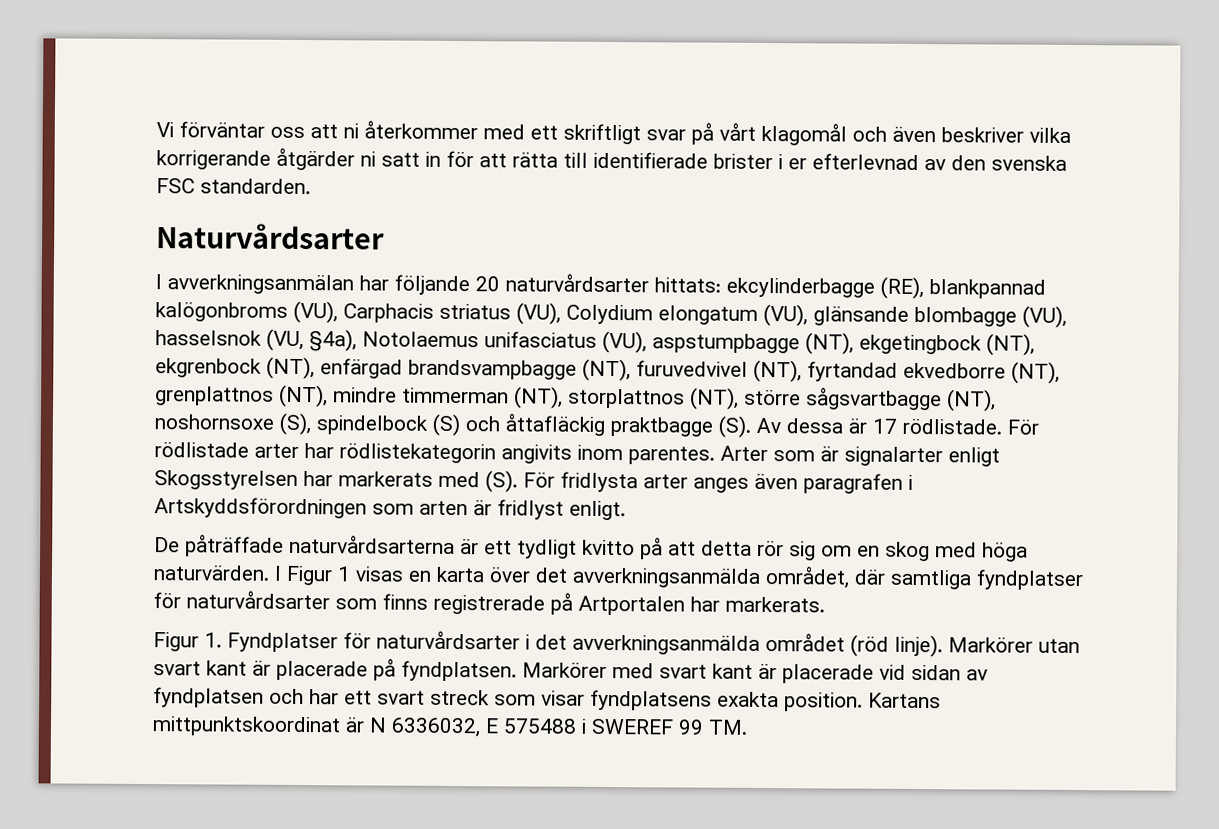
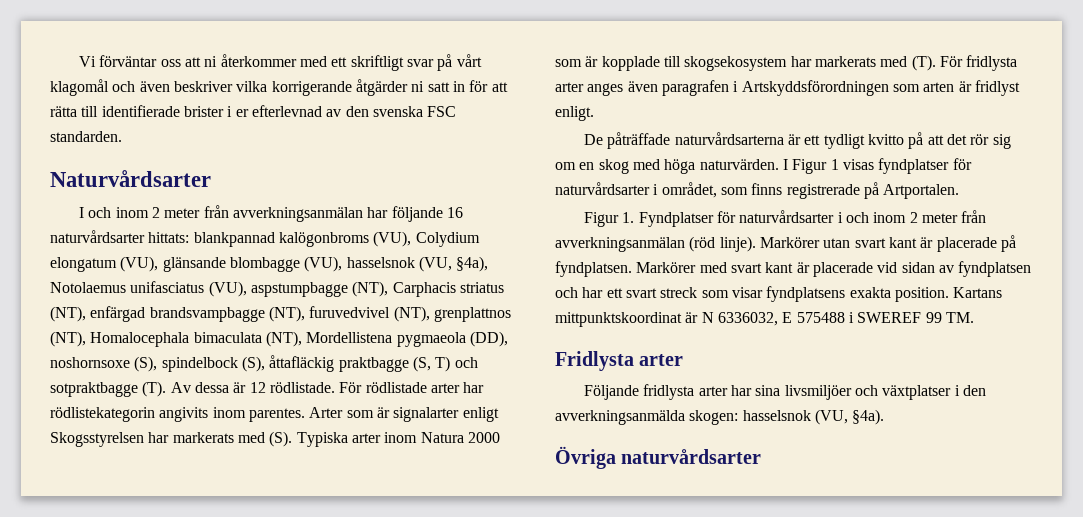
(162, 282) none -> [88,205,229,218] och inom 2 meter från
[475,276,500,292] 20 -> [446,207,463,218] 16
[726,276,924,300] ekcylinderbagge (RE), -> (190, 237) none
[343,302,561,325] Carphacis striatus (VU), -> (412, 239) none
[859,333,1035,356] [155,358,262,378] ekgetingbock (NT), ekgrenbock -> [392,282,504,297] Carphacis striatus
[807,361,1060,384] [155,384,996,412] [154,412,751,438] fyrtandad ekvedborre (NT), grenplattnos (NT), mindre timmerman (NT), storplattnos (NT), större sågsvartbagge (NT), noshornsoxe (S), spindelbock (S) och åttafläckig praktbagge (S). -> [433,307,511,322] [50,331,508,347] [50,355,478,372] [50,381,167,397] grenplattnos (NT), Homalocephala bimaculata (NT), Mordellistena pygmaeola (DD), noshornsoxe (S), spindelbock (S), åttafläckig praktbagge (S, T) och sotpraktbagge (T).
[872,418,897,434] 17 -> [249,382,266,393] 12
(518, 481) none -> [296,432,500,447] [555,55,936,71] Typiska arter inom Natura 2000 som är kopplade till skogsekosystem har markerats med (T).
[701,540,752,556] detta -> [946,134,967,145] det
[408,566,972,590] en karta över det avverkningsanmälda området, där samtliga -> (874, 164) none
(330, 600) none -> [653,182,717,198] i området,
[578,595,825,616] Artportalen har markerats. -> [883,184,960,199] Artportalen.
[535,633,845,655] det avverkningsanmälda området -> [845,210,987,223] [555,237,685,252] och inom 2 meter från avverkningsanmälan
(748, 727) none -> [555,351,684,371] [584,384,986,400] [555,409,885,425] [555,446,762,469] // Fridlysta arter // Följande fridlysta arter har sina livsmiljöer och växtplatser i den avverkningsanmälda skogen: hasselsnok (VU, §4a). // Övriga naturvårdsarter

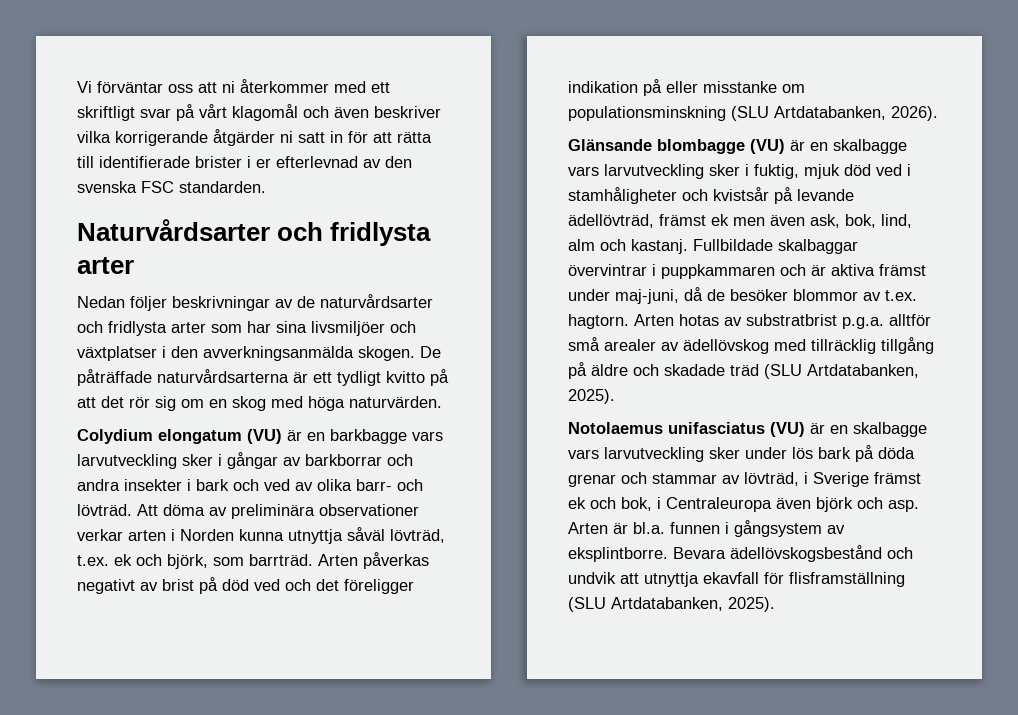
[79,205,463,222] [50,230,480,247] [50,256,489,272] [50,281,504,297] [50,306,511,322] [50,331,508,347] [50,355,478,372] [50,381,485,397] [50,407,499,422] [50,431,500,447] [555,55,1018,71] [555,80,1020,96] [555,106,594,121] // I och inom 2 meter från avverkningsanmälan har följande 16 naturvårdsarter hittats: blankpannad kalögonbroms (VU), Colydium elongatum (VU), glänsande blombagge (VU), hasselsnok (VU, §4a), Notolaemus unifasciatus (VU), aspstumpbagge (NT), Carphacis striatus (NT), enfärgad brandsvampbagge (NT), furuvedvivel (NT), grenplattnos (NT), Homalocephala bimaculata (NT), Mordellistena pygmaeola (DD), noshornsoxe (S), spindelbock (S), åttafläckig praktbagge (S, T) och sotpraktbagge (T). Av dessa är 12 rödlistade. För rödlistade arter har rödlistekategorin angivits inom parentes. Arter som är signalarter enligt Skogsstyrelsen har markerats med (S). Typiska arter inom Natura 2000 som är kopplade till skogsekosystem har markerats med (T). För fridlysta arter anges även paragrafen i Artskyddsförordningen som arten är fridlyst enligt. // -> [277,222,432,246] [77,257,134,274] [77,294,433,311] [77,321,416,336] [77,346,415,361] och fridlysta arter // Nedan följer beskrivningar av de naturvårdsarter och fridlysta arter som har sina livsmiljöer och växtplatser i den avverkningsanmälda skogen.
[782,158,972,174] [555,182,960,199] [584,210,987,227] [555,235,1016,252] [555,261,1032,277] [555,286,1003,302] [555,312,974,327] [555,351,684,371] [584,384,986,400] [555,409,885,425] [555,446,762,469] I Figur 1 visas fyndplatser för naturvårdsarter i området, som finns registrerade på Artportalen. // Figur 1. Fyndplatser för naturvårdsarter i och inom 2 meter från avverkningsanmälan (röd linje). Markörer utan svart kant är placerade på fyndplatsen. Markörer med svart kant är placerade vid sidan av fyndplatsen och har ett svart streck som visar fyndplatsens exakta position. Kartans mittpunktskoordinat är N 6336032, E 575488 i SWEREF 99 TM. // Fridlysta arter // Följande fridlysta arter har sina livsmiljöer och växtplatser i den avverkningsanmälda skogen: hasselsnok (VU, §4a). // Övriga naturvårdsarter -> [77,429,443,444] [77,452,413,469] [77,479,423,491] [77,504,419,519] [77,527,445,544] [77,552,429,569] [77,577,414,594] [568,79,805,96] [568,106,938,121] [568,139,907,154] [568,164,911,179] [568,187,854,204] [568,214,912,228] [568,239,858,254] [568,264,926,279] [568,287,917,304] [568,314,931,329] [568,337,934,354] [568,362,919,379] [568,389,615,404] [568,422,927,437] [568,445,915,462] [568,472,921,487] [568,497,919,512] [568,520,845,537] [568,545,913,562] [568,572,905,587] [568,597,775,612] // Colydium elongatum (VU) är en barkbagge vars larvutveckling sker i gångar av barkborrar och andra insekter i bark och ved av olika barr- och lövträd. Att döma av preliminära observationer verkar arten i Norden kunna utnyttja såväl lövträd, t.ex. ek och björk, som barrträd. Arten påverkas negativt av brist på död ved och det föreligger indikation på eller misstanke om populationsminskning (SLU Artdatabanken, 2026). // Glänsande blombagge (VU) är en skalbagge vars larvutveckling sker i fuktig, mjuk död ved i stamhåligheter och kvistsår på levande ädellövträd, främst ek men även ask, bok, lind, alm och kastanj. Fullbildade skalbaggar övervintrar i puppkammaren och är aktiva främst under maj-juni, då de besöker blommor av t.ex. hagtorn. Arten hotas av substratbrist p.g.a. alltför små arealer av ädellövskog med tillräcklig tillgång på äldre och skadade träd (SLU Artdatabanken, 2025). // Notolaemus unifasciatus (VU) är en skalbagge vars larvutveckling sker under lös bark på döda grenar och stammar av lövträd, i Sverige främst ek och bok, i Centraleuropa även björk och asp. Arten är bl.a. funnen i gångsystem av eksplintborre. Bevara ädellövskogsbestånd och undvik att utnyttja ekavfall för flisframställning (SLU Artdatabanken, 2025).

